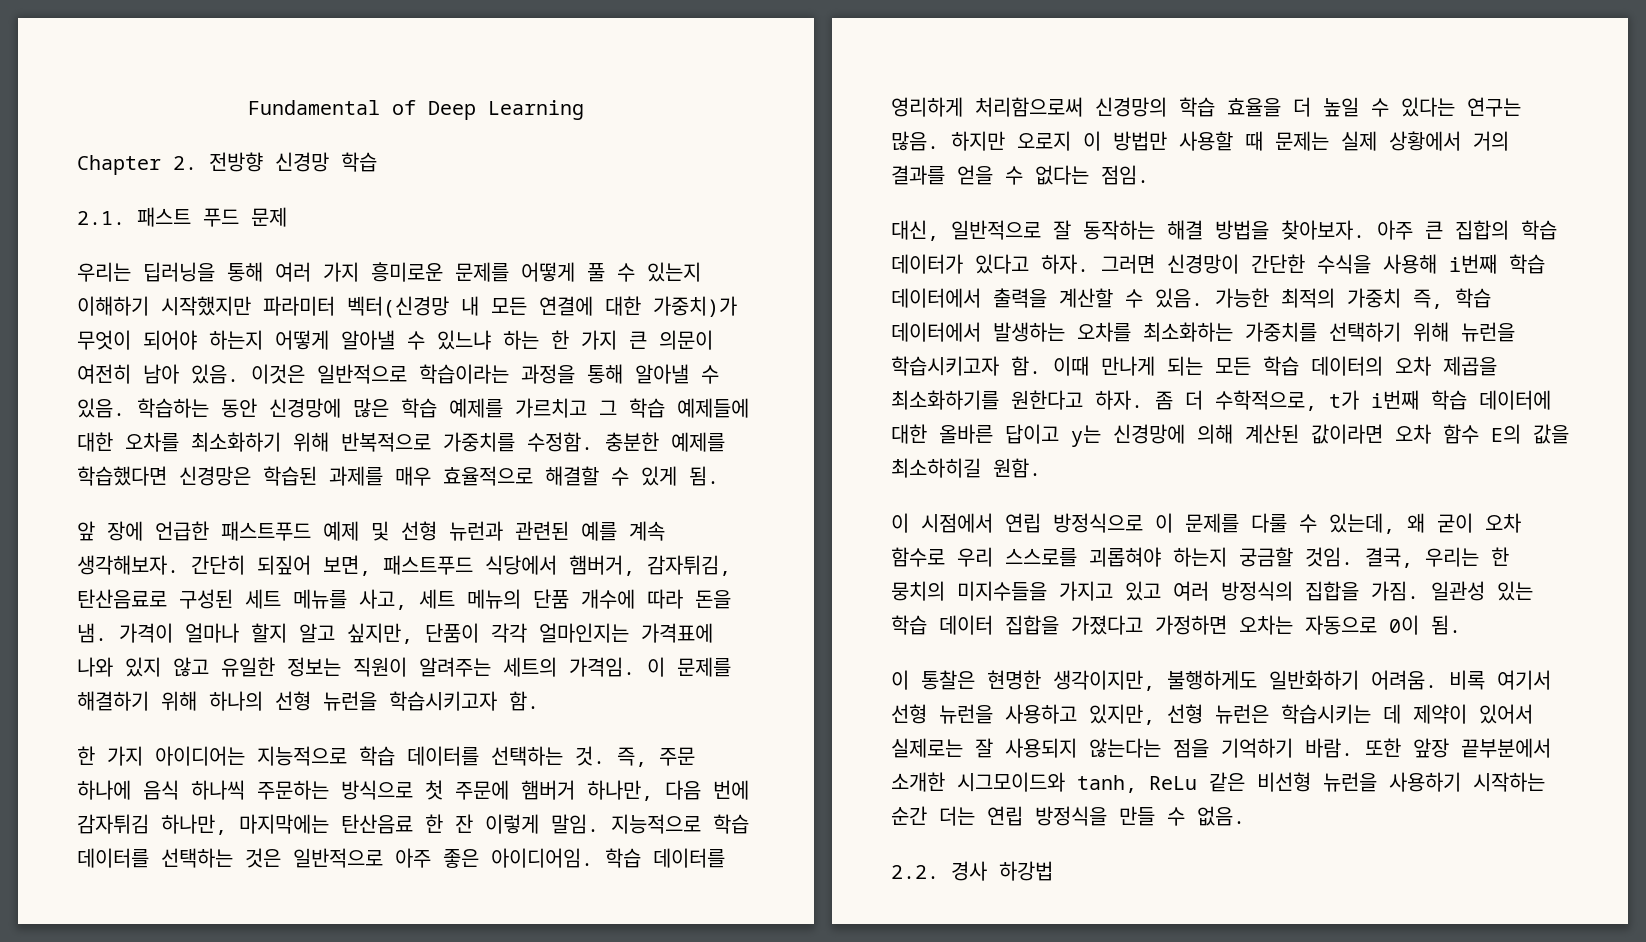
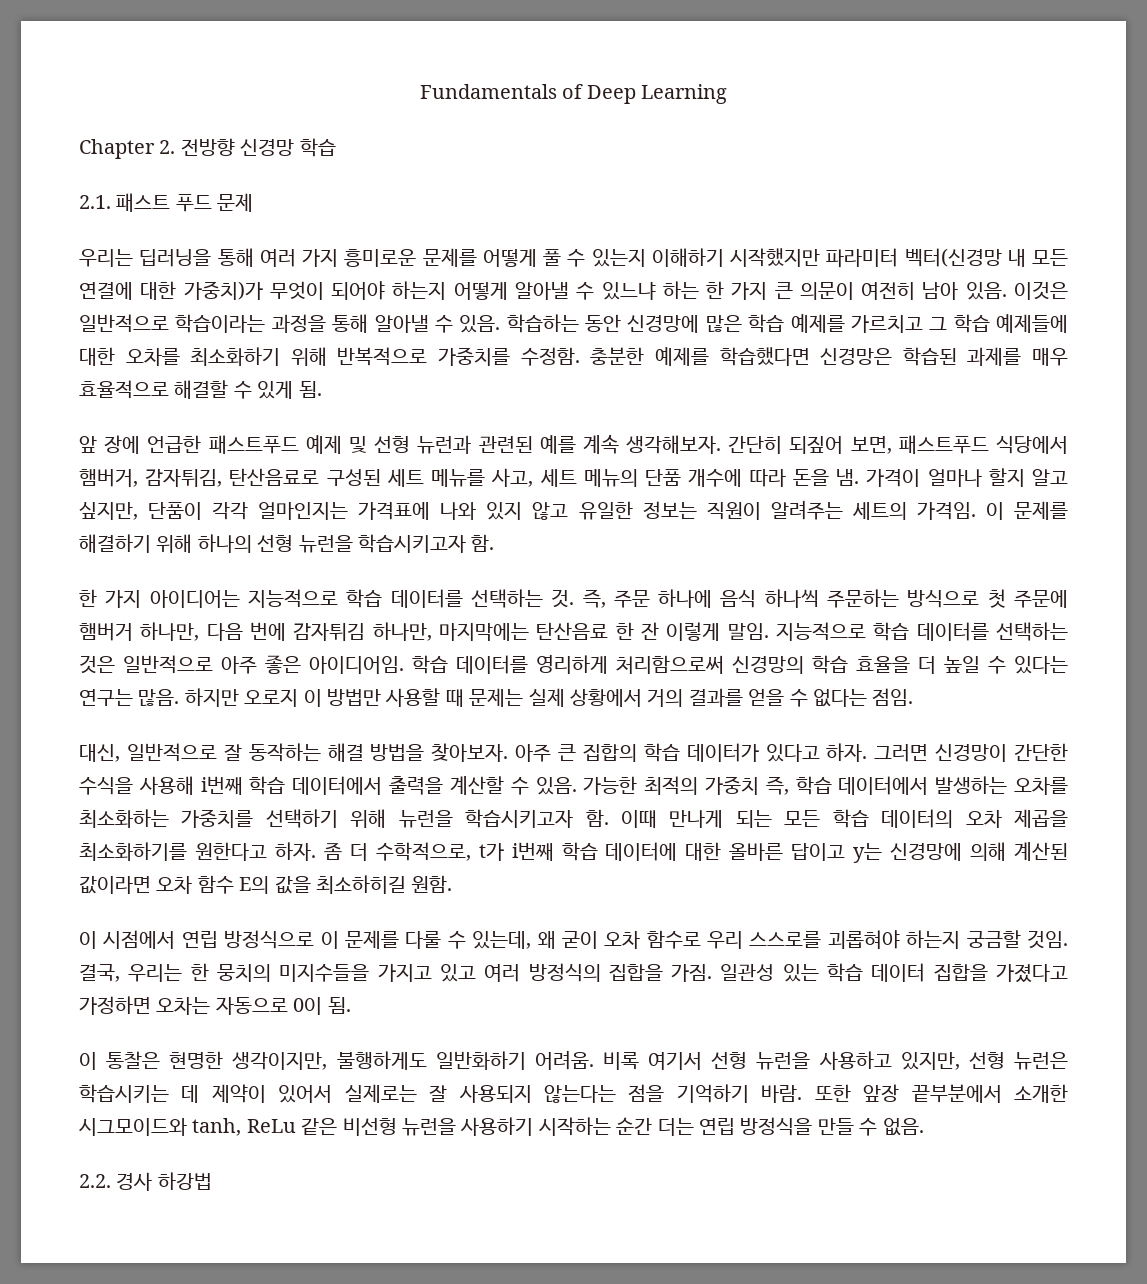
[248,100,380,115] Fundamental -> [419,84,557,99] Fundamentals

